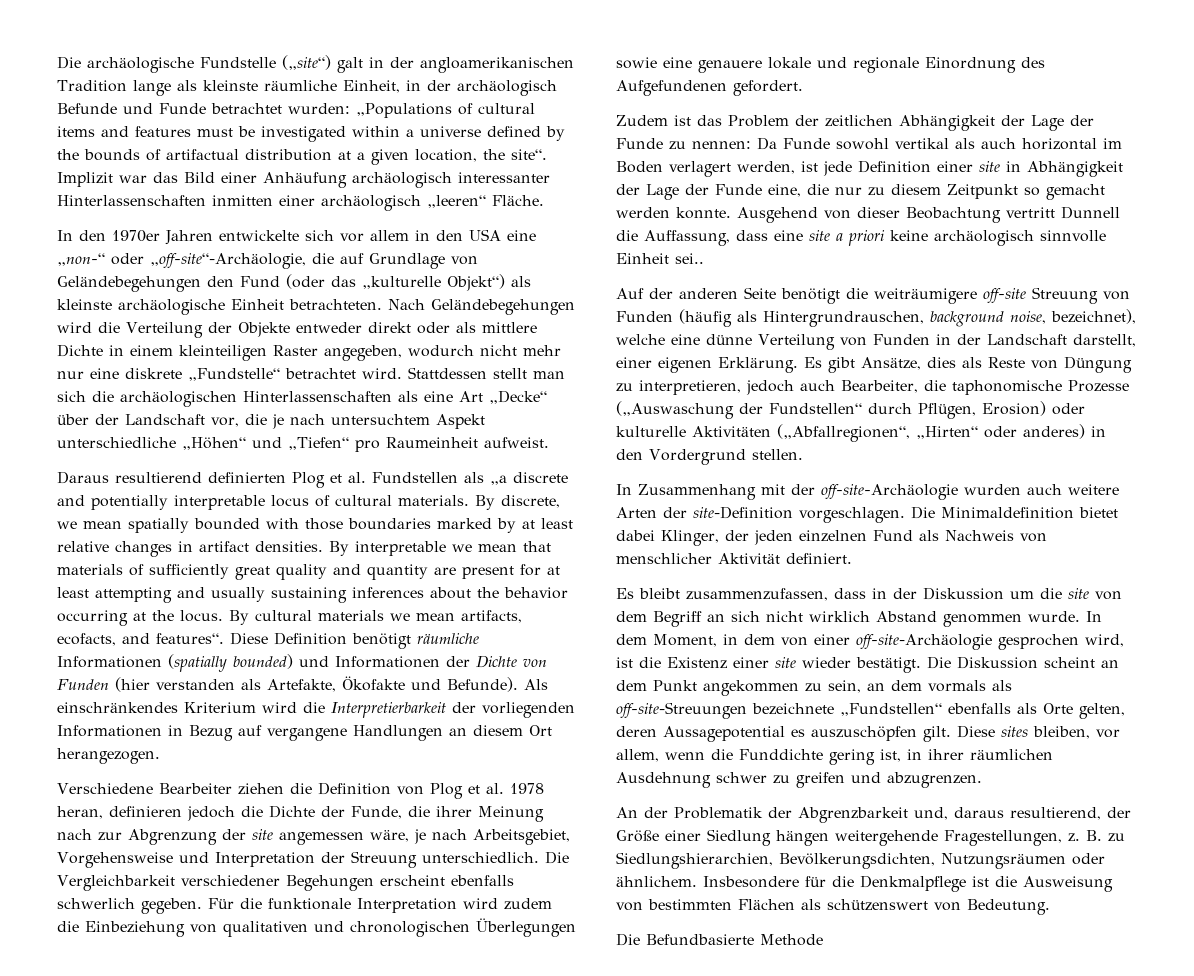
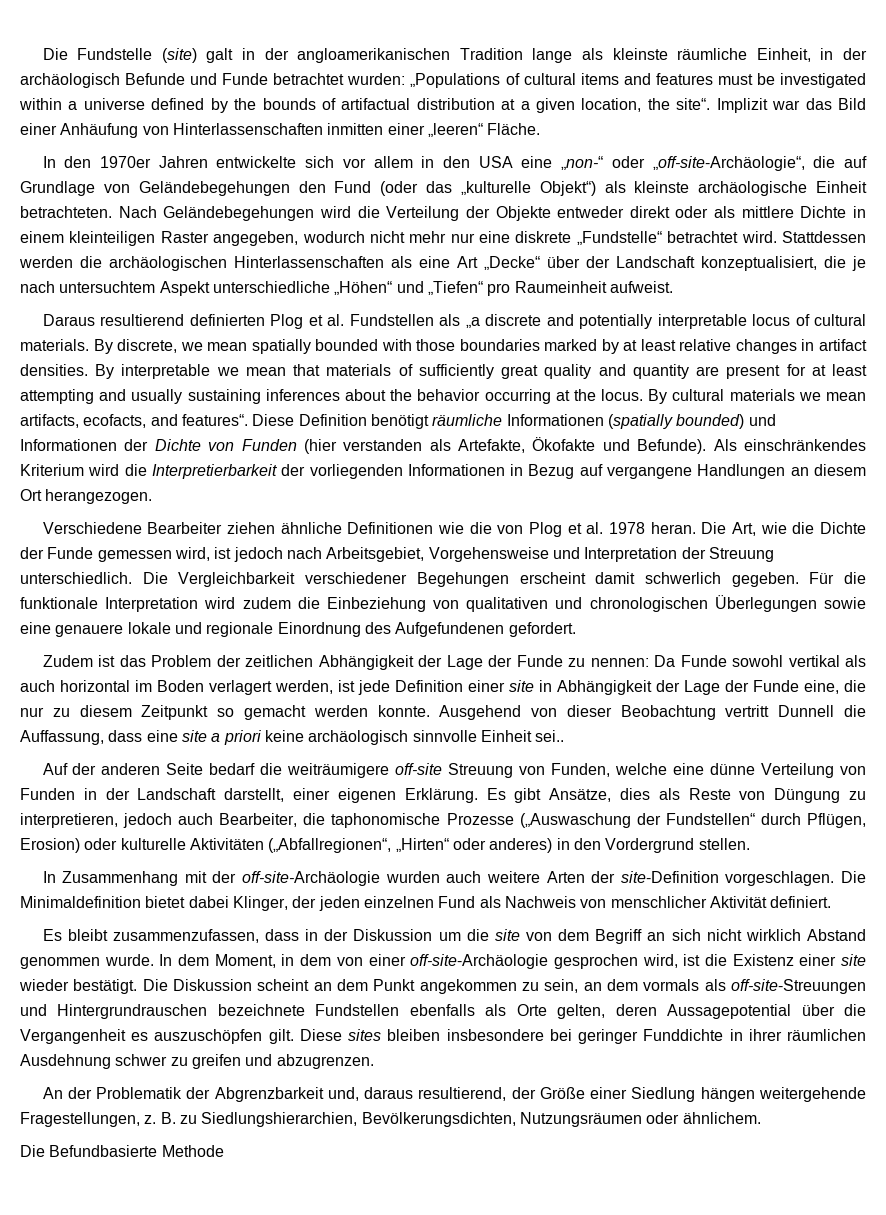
[57,55,331,73] Die archäologische Fundstelle („site“) -> [42,48,197,63] Die Fundstelle (site)
[352,172,550,188] archäologisch interessanter -> [142,126,169,135] von
[321,195,421,211] archäologisch -> (425, 129) none
[150,253,306,269] „off-site“-Archäologie, -> [652,156,805,171] „off-site-Archäologie“,
[493,368,565,379] [57,391,86,402] stellt man sich -> [19,256,73,268] werden
[211,417,239,427] vor, -> [701,256,817,271] konzeptualisiert,
[289,782,391,795] die Definition -> [280,522,492,534] ähnliche Definitionen wie die
[57,805,544,822] [57,829,426,845] heran, definieren jedoch die Dichte der Funde, die ihrer Meinung nach zur Abgrenzung der site angemessen wäre, je -> [650,522,867,536] [20,547,283,562] heran. Die Art, wie die Dichte der Funde gemessen wird, ist jedoch
[450,875,514,886] ebenfalls -> [595,572,636,584] damit
[781,288,840,304] benötigt -> [209,763,256,775] bedarf
[616,309,1136,327] Funden (häufig als Hintergrundrauschen, background noise, bezeichnet), -> [551,763,611,777] Funden,
[752,703,942,716] bezeichnete „Fundstellen“ -> [20,1004,400,1019] und Hintergrundrauschen bezeichnete Fundstellen
(785, 734) none -> [801,1004,867,1016] [20,1029,126,1044] über die Vergangenheit
[1033,726,1120,739] [616,749,901,765] bleiben, vor allem, wenn die Funddichte gering ist, -> [387,1029,724,1044] bleiben insbesondere bei geringer Funddichte
[703,875,1113,892] [616,899,1050,915] Insbesondere für die Denkmalpflege ist die Ausweisung von bestimmten Flächen als schützenswert von Bedeutung. -> (761, 1118) none

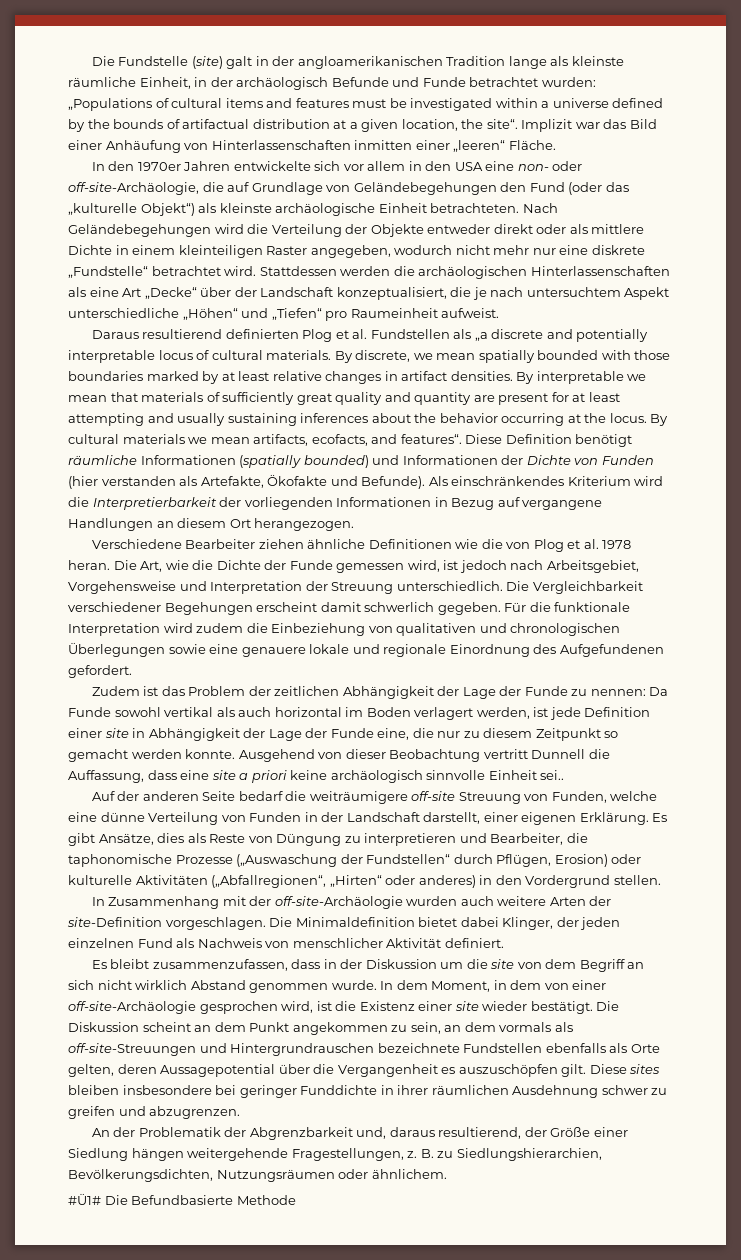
[561,156,805,171] „non-“ oder „off-site-Archäologie“, -> [517,161,583,171] [68,182,199,195] non- oder off-site-Archäologie,
[20,813,214,828] interpretieren, jedoch auch -> [364,833,487,846] interpretieren und
(761, 1118) none -> [68,1193,101,1205] #Ü1#

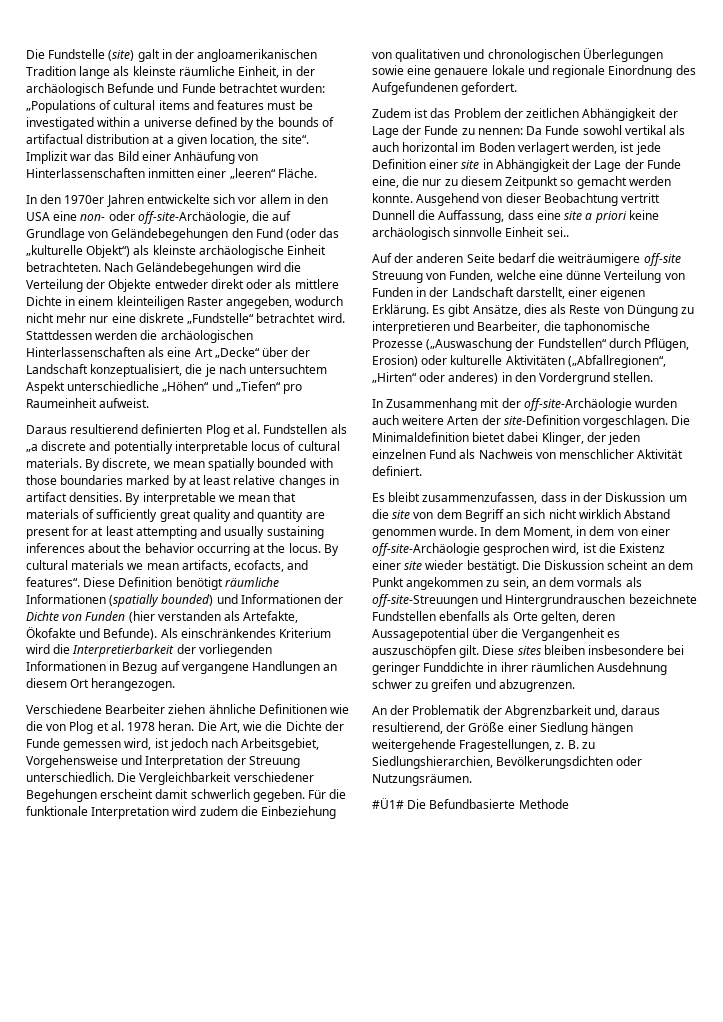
[68,1169,447,1182] Bevölkerungsdichten, Nutzungsräumen oder ähnlichem. -> [496,756,643,769] [372,774,472,786] Bevölkerungsdichten oder Nutzungsräumen.

